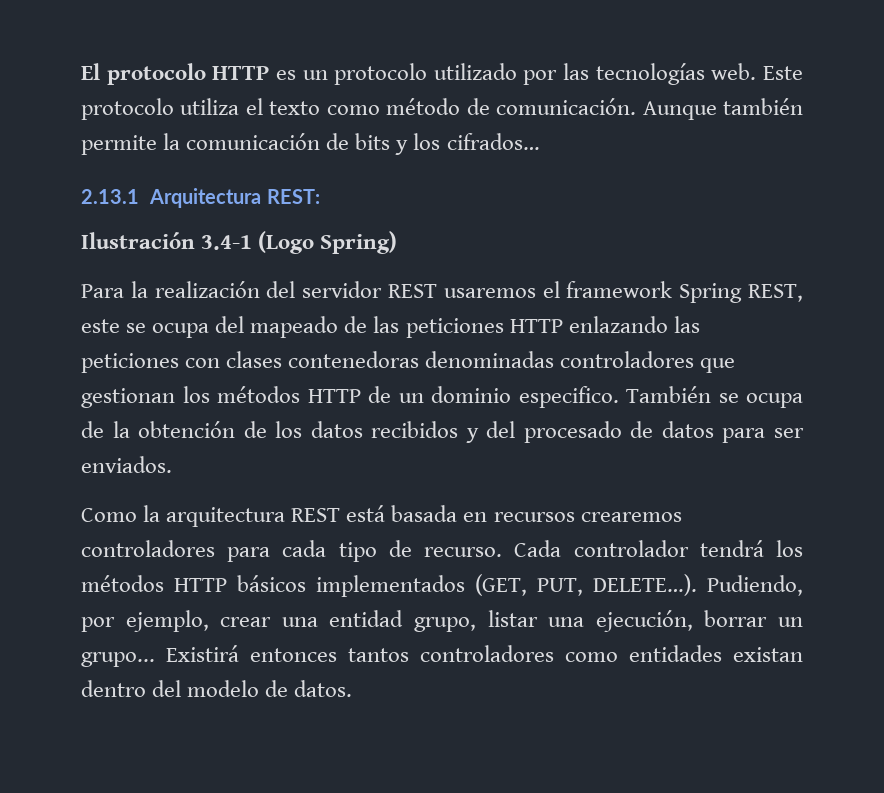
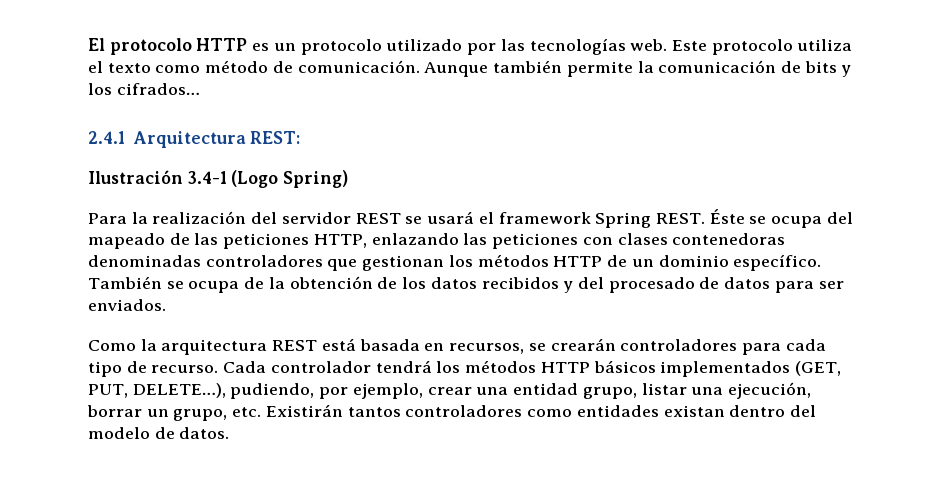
[81,189,139,204] 2.13.1 -> [88,131,125,144] 2.4.1
[443,288,536,298] usaremos -> [405,211,475,224] se usará
[748,284,803,302] [81,319,120,333] REST, este -> [655,209,745,224] REST. Éste
[509,319,563,333] HTTP -> [313,234,367,248] HTTP,
[518,386,619,408] especifico. -> [733,254,822,271] específico.
[493,512,682,522] recursos crearemos -> [449,338,616,354] recursos, se crearán
[593,574,803,596] DELETE…). Pudiendo, -> [132,383,315,399] DELETE…), pudiendo,
[81,645,337,667] grupo... Existirá entonces -> [173,404,343,421] grupo, etc. Existirán

